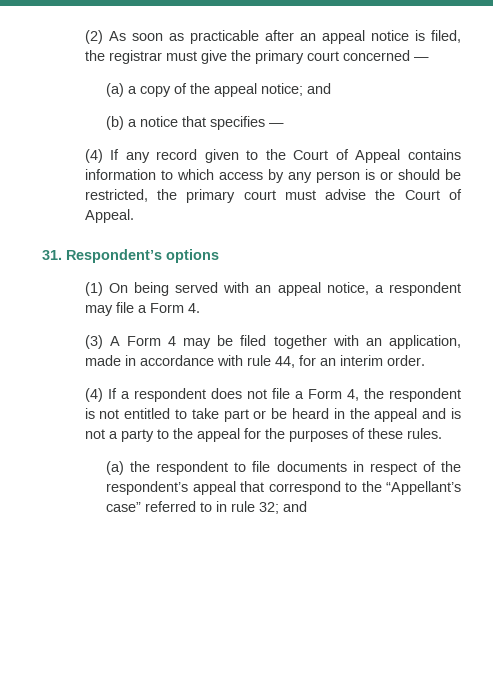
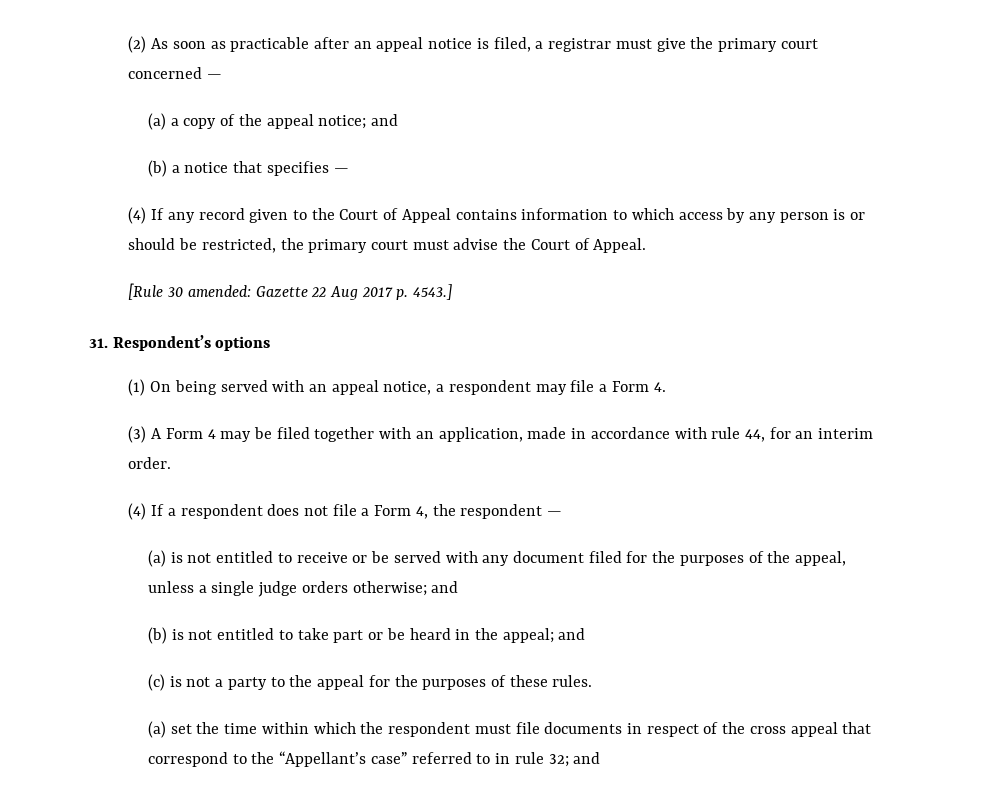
[84,50,105,61] the -> [535,41,544,49] a
(134, 216) none -> [128,283,453,300] // [Rule 30 amended: Gazette 22 Aug 2017 p. 4543.]
(462, 395) none -> [547,511,563,516] [148,550,847,567] [148,581,459,597] [148,627,168,644] — // (a) is not entitled to receive or be served with any document filed for the purposes of the appeal, unless a single judge orders otherwise; and // (b)
[374,408,447,422] appeal and -> [502,628,586,643] [148,674,166,691] appeal; and // (c)
[130,461,247,475] the respondent to -> [170,722,511,737] set the time within which the respondent must
[106,481,189,495] respondent’s -> [749,726,786,734] cross

